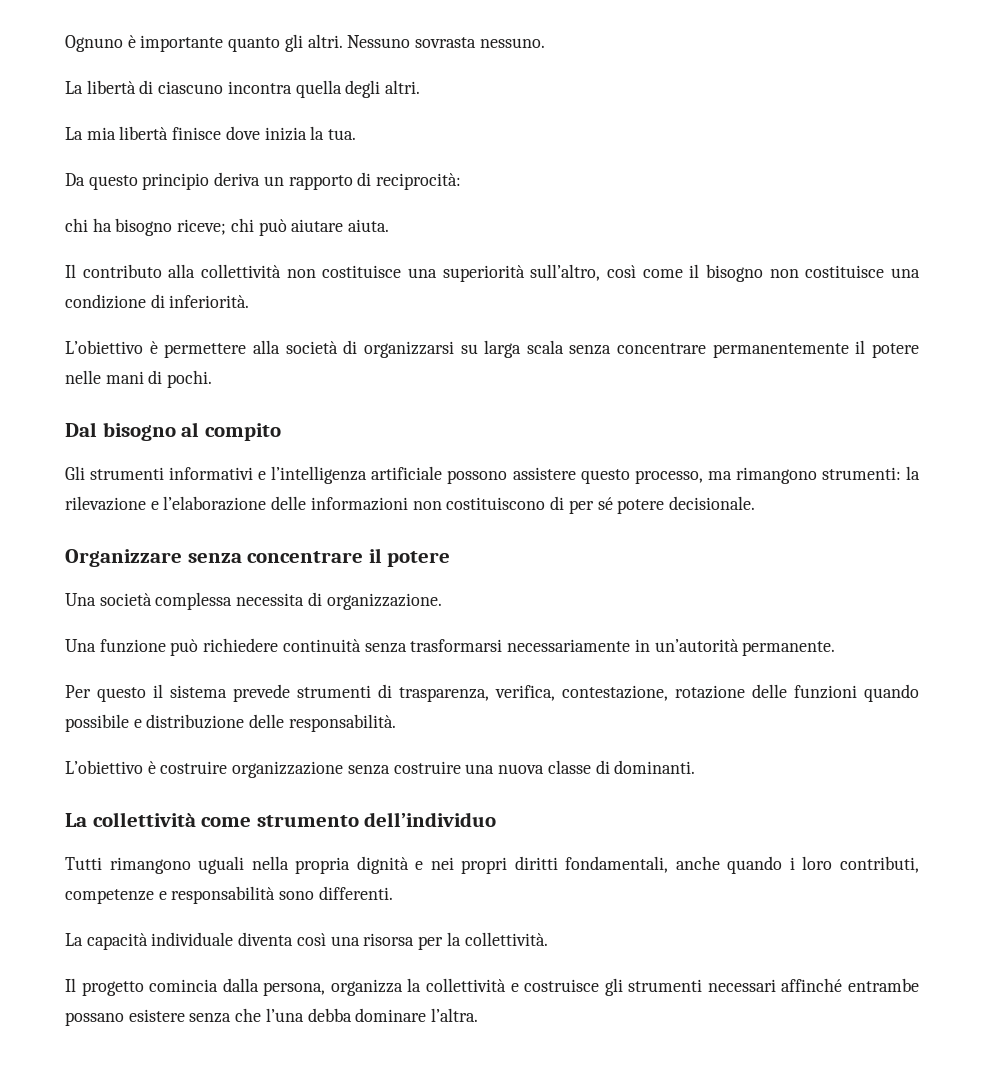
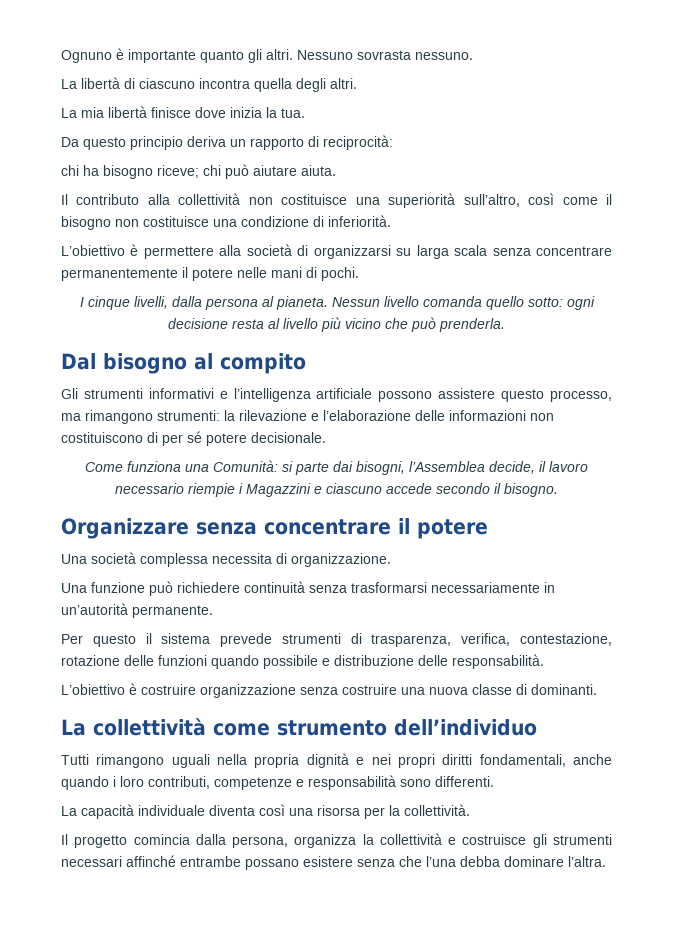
(213, 379) none -> [79,296,595,310] [168,317,505,332] // I cinque livelli, dalla persona al pianeta. Nessun livello comanda quello sotto: ogni decisione resta al livello più vicino che può prenderla.
(755, 503) none -> [85,460,588,475] [115,483,558,497] // Come funziona una Comunità: si parte dai bisogni, l’Assemblea decide, il lavoro necessario riempie i Magazzini e ciascuno accede secondo il bisogno.

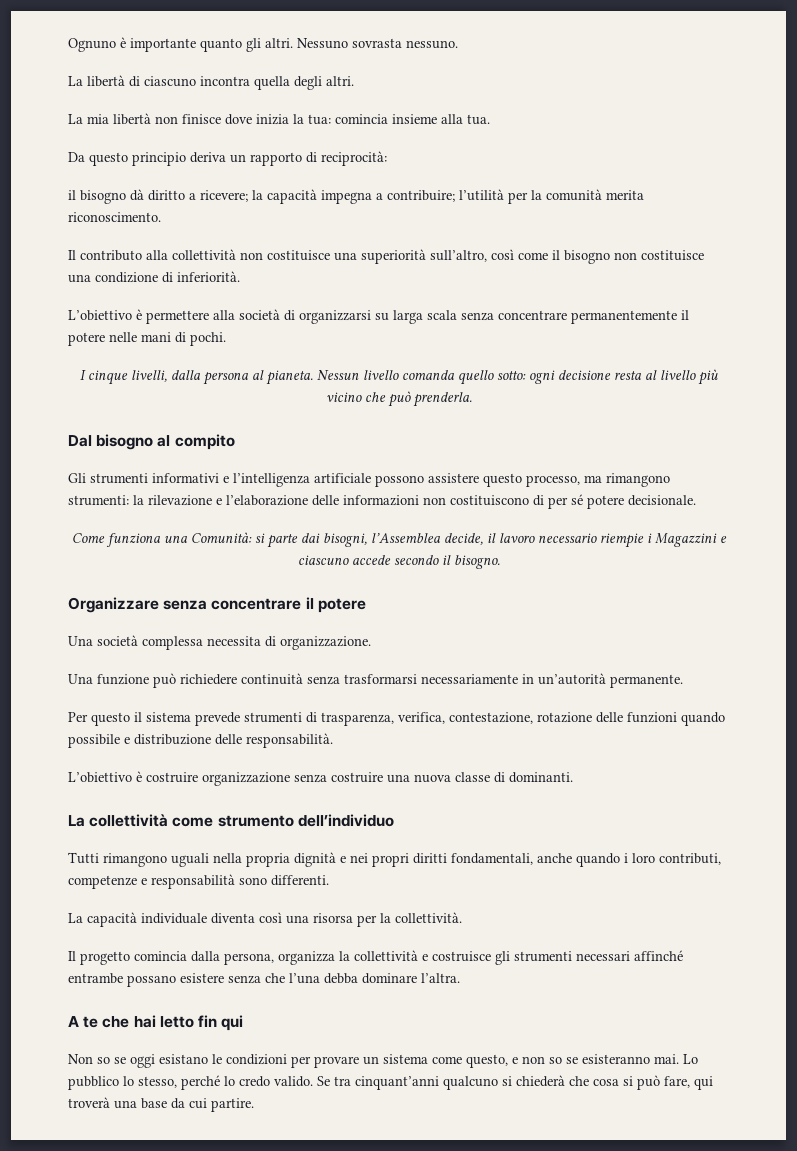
(147, 112) none -> [155,116,178,124] non
(277, 112) none -> [308,114,463,125] tua: comincia insieme alla
[61,164,336,179] chi ha bisogno riceve; chi può aiutare aiuta. -> [68,189,644,204] [68,212,161,222] il bisogno dà diritto a ricevere; la capacità impegna a contribuire; l’utilità per la comunità merita riconoscimento.
(606, 861) none -> [68,1015,244,1031] [68,1054,698,1068] [68,1075,713,1090] [68,1097,254,1112] // A te che hai letto fin qui // Non so se oggi esistano le condizioni per provare un sistema come questo, e non so se esisteranno mai. Lo pubblico lo stesso, perché lo credo valido. Se tra cinquant’anni qualcuno si chiederà che cosa si può fare, qui troverà una base da cui partire.

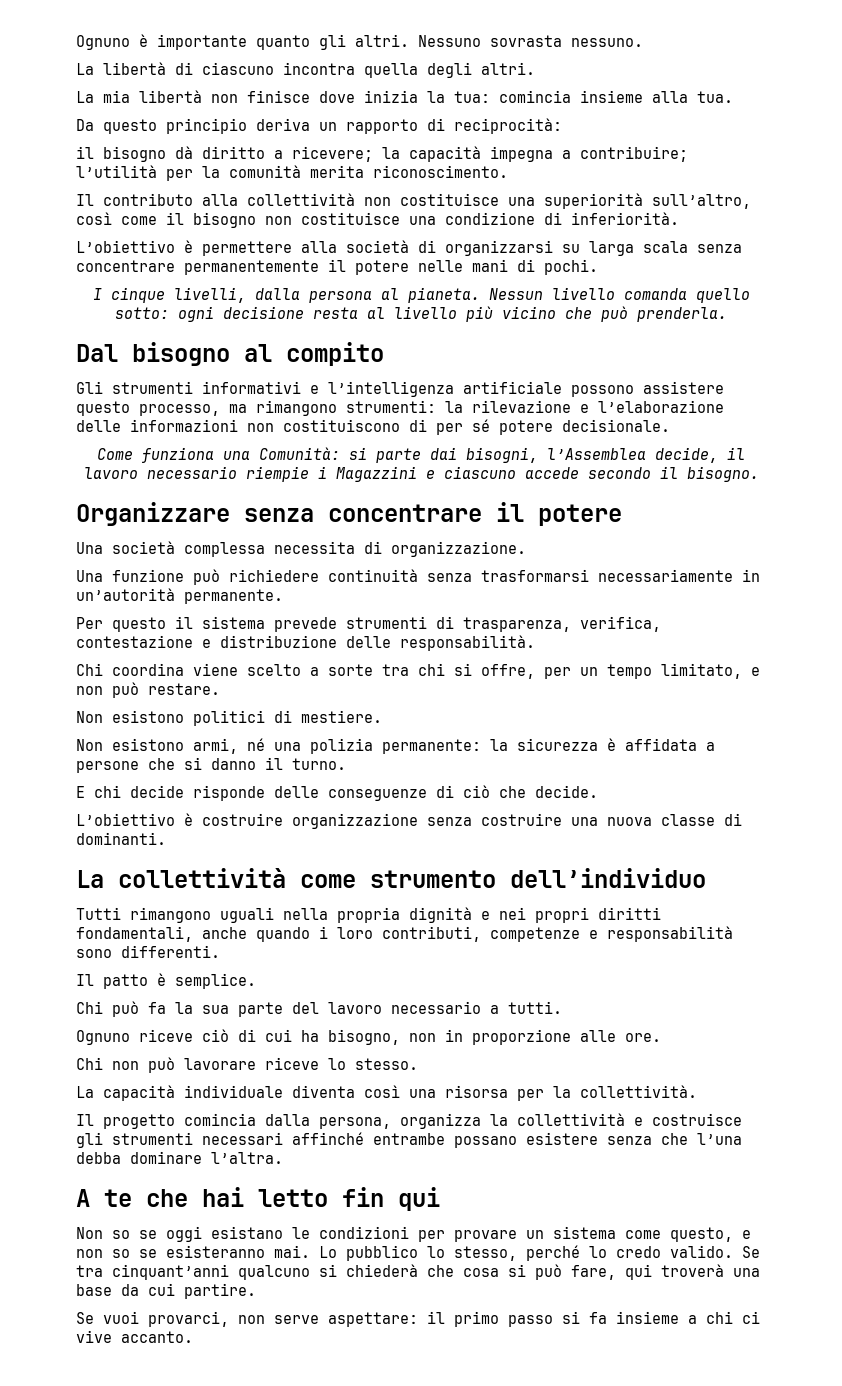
[449,712,725,726] [68,733,333,748] contestazione, rotazione delle funzioni quando possibile e distribuzione delle responsabilità. -> [76,635,535,651] [76,663,760,679] [76,682,220,698] [76,710,382,726] [76,738,715,754] [76,757,346,773] [76,785,598,801] contestazione e distribuzione delle responsabilità. // Chi coordina viene scelto a sorte tra chi si offre, per un tempo limitato, e non può restare. // Non esistono politici di mestiere. // Non esistono armi, né una polizia permanente: la sicurezza è affidata a persone che si danno il turno. // E chi decide risponde delle conseguenze di ciò che decide.
(329, 880) none -> [76,973,256,989] [76,1001,562,1017] [76,1029,661,1045] [76,1057,418,1073] // Il patto è semplice. // Chi può fa la sua parte del lavoro necessario a tutti. // Ognuno riceve ciò di cui ha bisogno, non in proporzione alle ore. // Chi non può lavorare riceve lo stesso.
(254, 1105) none -> [76,1311,760,1327] [76,1330,193,1343] // Se vuoi provarci, non serve aspettare: il primo passo si fa insieme a chi ci vive accanto.

